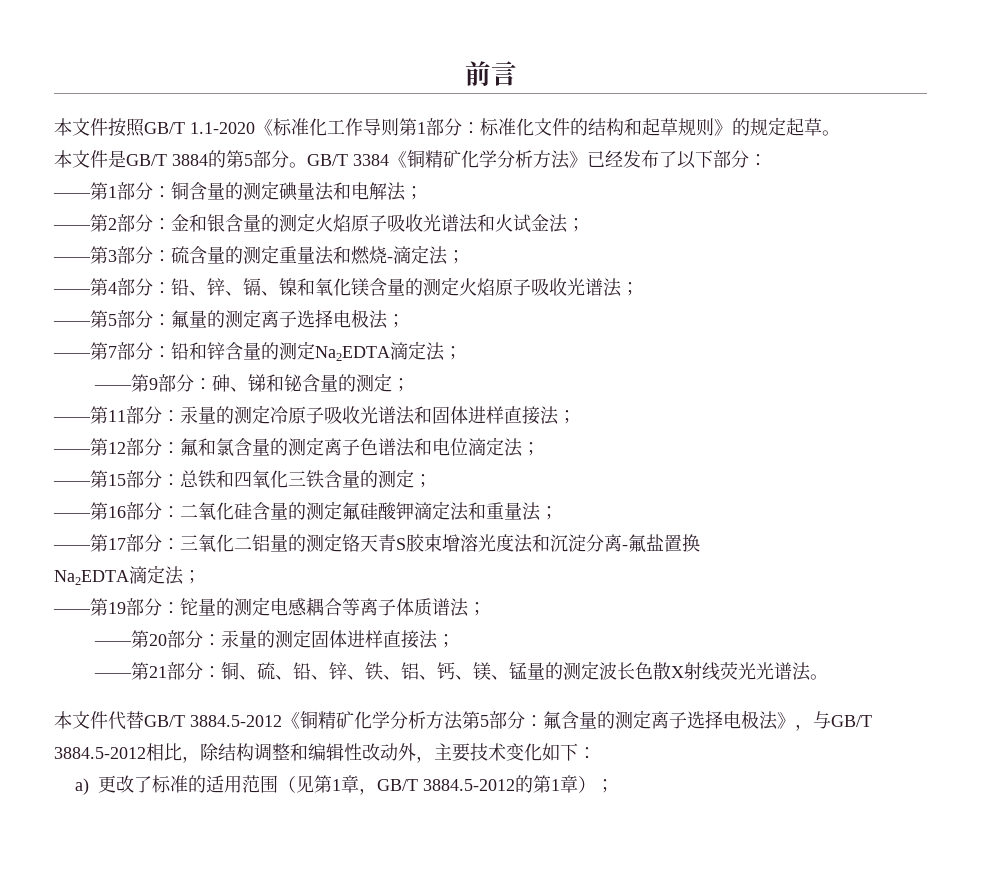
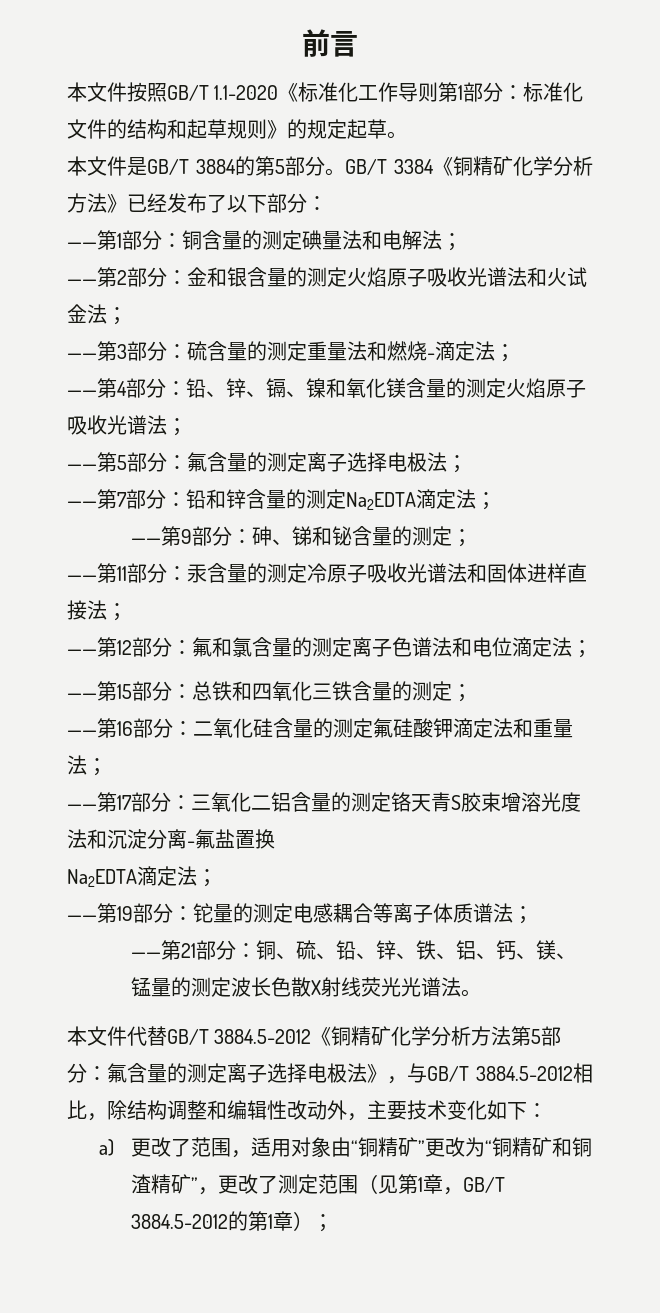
(189, 319) none -> [207,452,227,472] 含
(198, 415) none -> [207,563,227,583] 含
(270, 543) none -> [291,792,311,812] 含
[94,629,456,649] // ——第20部分：汞量的测定固体进样直接法； -> (533, 915) none
[151,775,242,793] 标准的适用 -> [191,1137,593,1158] [131,1174,319,1195] 范围，适用对象由“铜精矿”更改为“铜精矿和铜渣精矿”，更改了测定

